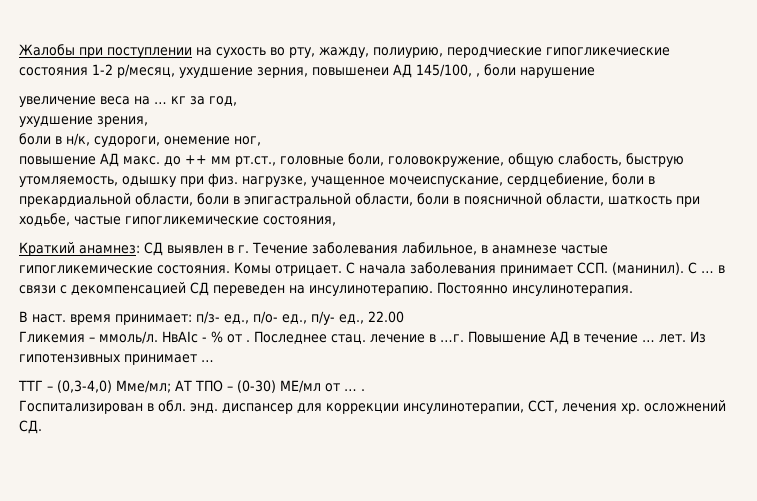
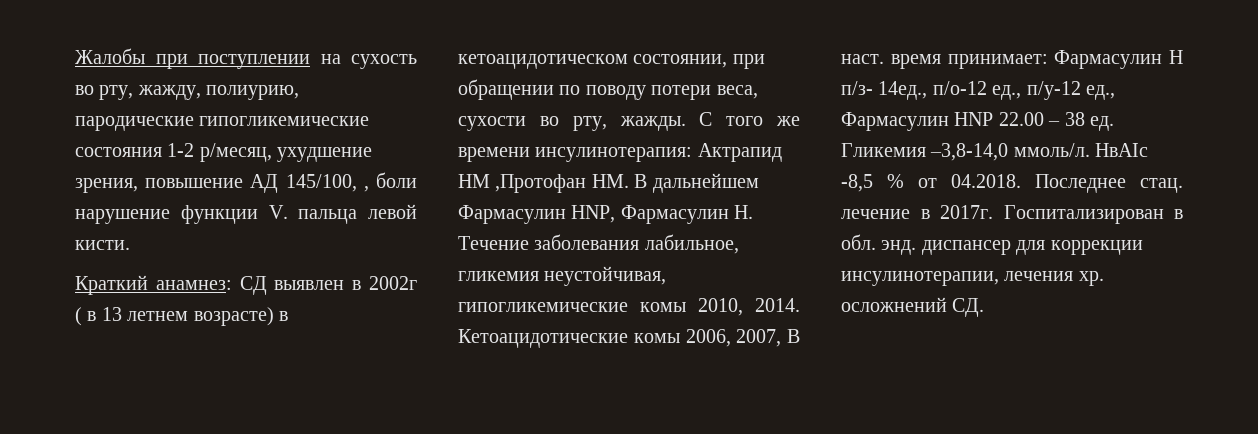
[447,47,670,58] перодчиеские гипогликечиеские -> [75,116,370,131] пародические гипогликемические
[257,67,389,78] зерния, повышенеи -> [75,178,244,193] зрения, повышение
[19,96,237,107] [19,116,148,127] [19,133,261,147] [19,153,684,167] [19,173,655,187] [19,193,700,207] [19,213,336,226] // увеличение веса на … кг за год, // ухудшение зрения, // боли в н/к, судороги, онемение ног, // повышение АД макс. до ++ мм рт.ст., головные боли, головокружение, общую слабость, быструю утомляемость, одышку при физ. нагрузке, учащенное мочеиспускание, сердцебиение, боли в прекардиальной области, боли в эпигастральной области, боли в поясничной области, шаткость при ходьбе, частые гипогликемические состояния, -> [180,204,417,224] [75,240,130,250] функции V. пальца левой кисти.
[238,242,608,255] [19,262,725,276] [19,282,633,296] [19,311,404,325] [19,331,95,343] г. Течение заболевания лабильное, в анамнезе частые гипогликемические состояния. Комы отрицает. С начала заболевания принимает ССП. (манинил). С … в связи с декомпенсацией СД переведен на инсулинотерапию. Постоянно инсулинотерапия. // В наст. время принимает: п/з- ед., п/о- ед., п/у- ед., 22.00 // Гликемия – -> [369,276,418,290] [75,307,288,326] [458,54,765,69] [458,79,758,100] [458,112,800,131] [458,143,782,162] [458,173,759,193] [458,205,754,224] [458,234,739,254] [458,266,667,286] [458,298,800,316] [458,329,800,348] [841,50,1183,69] [841,81,1115,100] [841,112,1114,131] [841,143,1009,161] 2002г ( в 13 летнем возрасте) в кетоацидотическом состоянии, при обращении по поводу потери веса, сухости во рту, жажды. С того же времени инсулинотерапия: Актрапид НМ ,Протофан НМ. В дальнейшем Фармасулин НNP, Фармасулин Н. Течение заболевания лабильное, гликемия неустойчивая, гипогликемические комы 2010, 2014. Кетоацидотические комы 2006, 2007, В наст. время принимает: Фармасулин Н п/з- 14ед., п/о-12 ед., п/у-12 ед., Фармасулин НNP 22.00 – 38 ед. Гликемия –3,8-14,0
[202,337,207,342] - -> [841,174,873,192] -8,5
[246,340,250,342] . -> [951,174,1021,188] 04.2018.
[440,331,706,345] [19,354,214,365] [18,380,365,393] …г. Повышение АД в течение … лет. Из гипотензивных принимает … // ТТГ – (0,3-4,0) Мме/мл; АТ ТПО – (0-30) МЕ/мл от … . // -> [940,205,993,219] 2017г.
[528,400,558,413] ССТ, -> (999, 278) none

